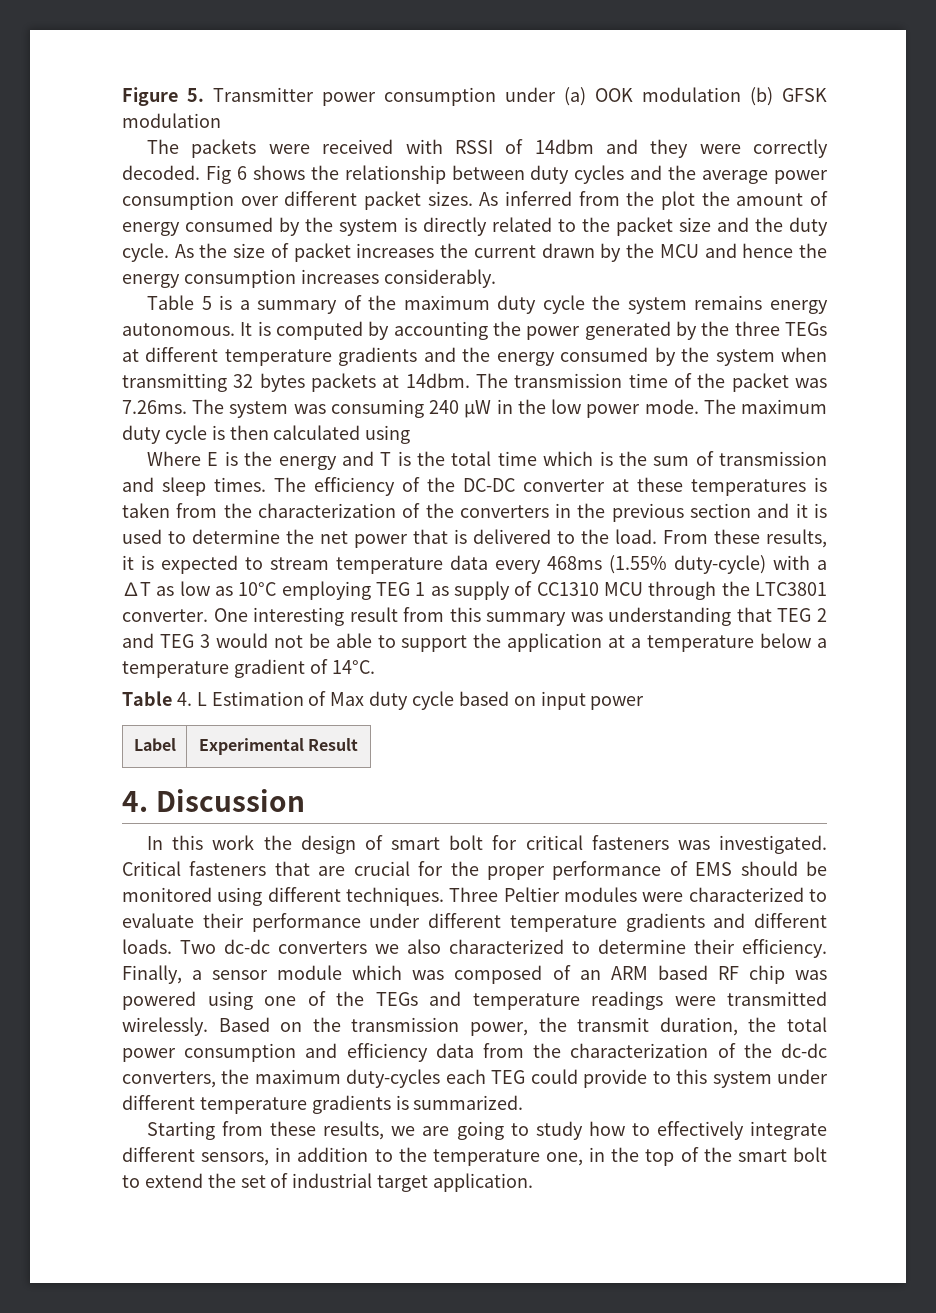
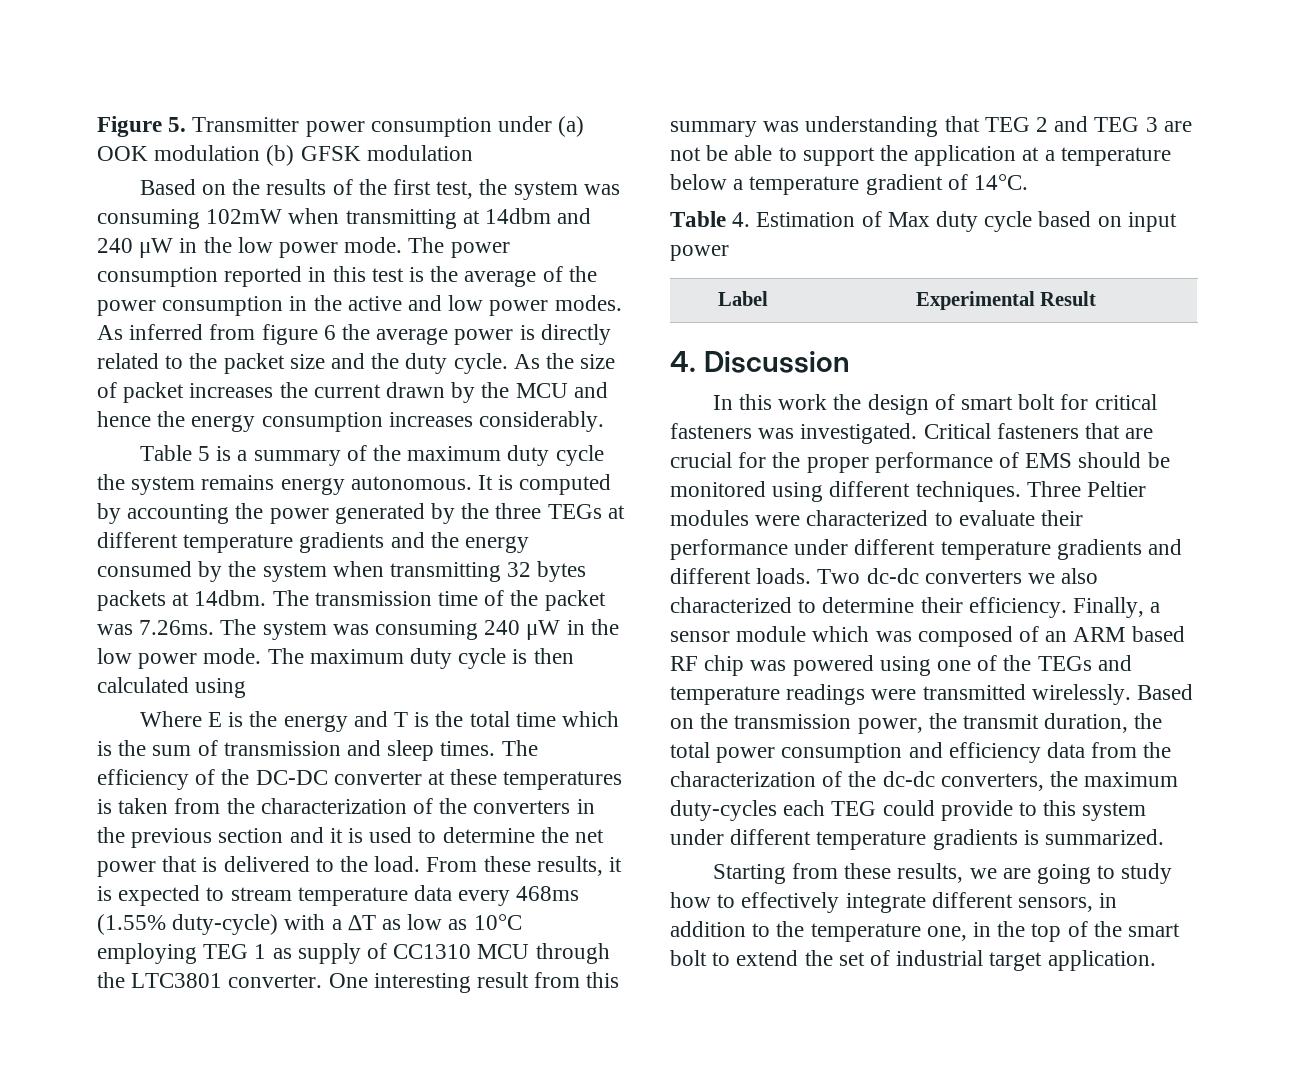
[147,139,829,158] [122,165,828,184] [122,191,828,210] [122,217,398,236] The packets were received with RSSI of 14dbm and they were correctly decoded. Fig 6 shows the relationship between duty cycles and the average power consumption over different packet sizes. As inferred from the plot the amount of energy consumed by the system -> [139,179,620,200] [97,208,592,229] [97,237,510,258] [97,266,597,287] [97,295,622,316] [97,324,514,345] Based on the results of the first test, the system was consuming 102mW when transmitting at 14dbm and 240 μW in the low power mode. The power consumption reported in this test is the average of the power consumption in the active and low power modes. As inferred from figure 6 the average power
[215,633,268,648] would -> [1163,121,1192,132] are
[196,692,207,706] L -> (751, 219) none

